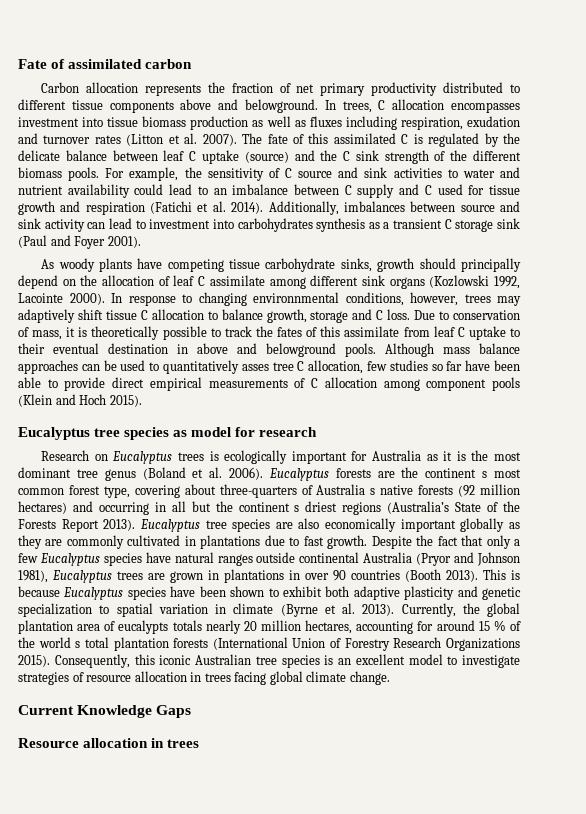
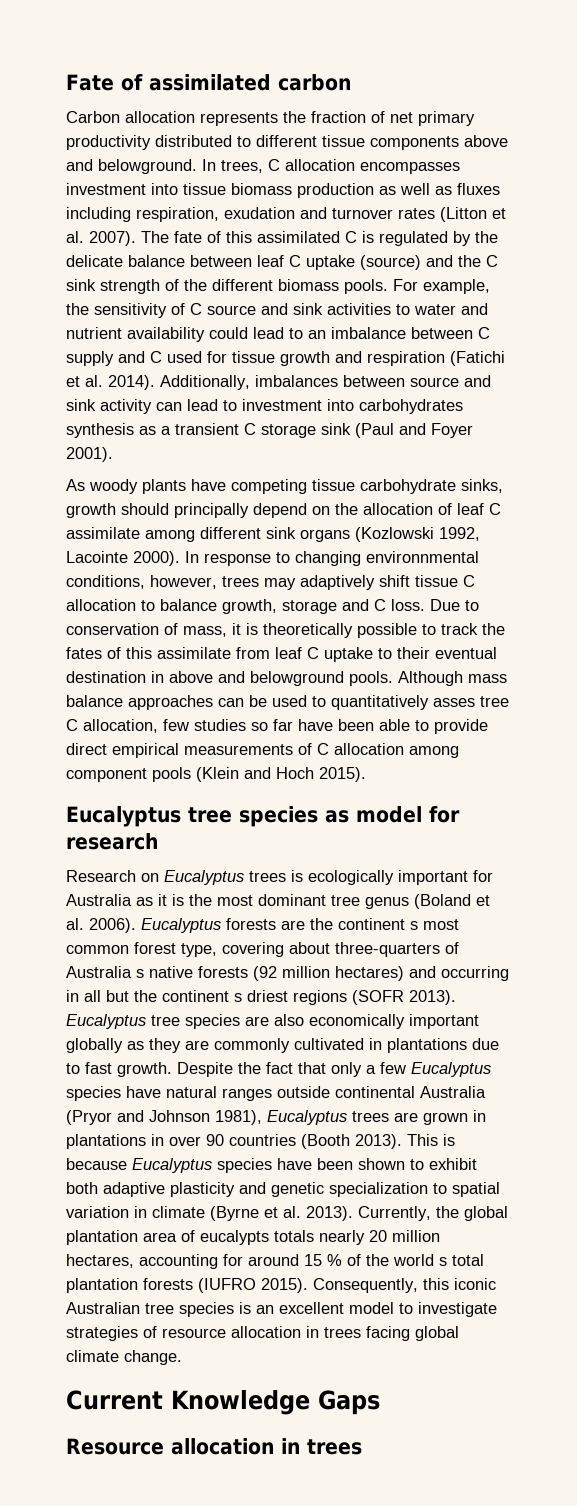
[387,501,520,514] [18,519,99,532] (Australia’s State of the Forests Report -> [352,990,404,1005] (SOFR
[212,637,520,651] (International Union of Forestry Research Organizations -> [198,1278,256,1293] (IUFRO

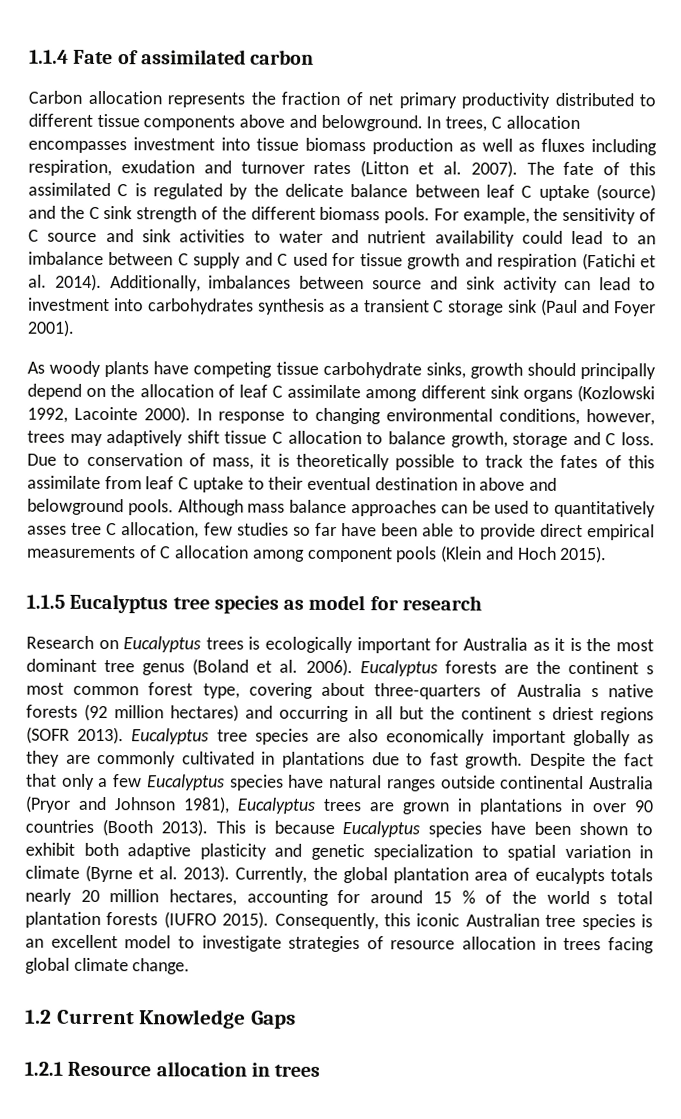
(66, 82) none -> [29,49,69,64] 1.1.4
[366,551,479,563] environnmental -> [385,408,493,422] environmental
(366, 774) none -> [26,594,65,609] 1.1.5
(182, 1357) none -> [25,1009,52,1024] 1.2
(380, 1402) none -> [24,1061,63,1076] 1.2.1

